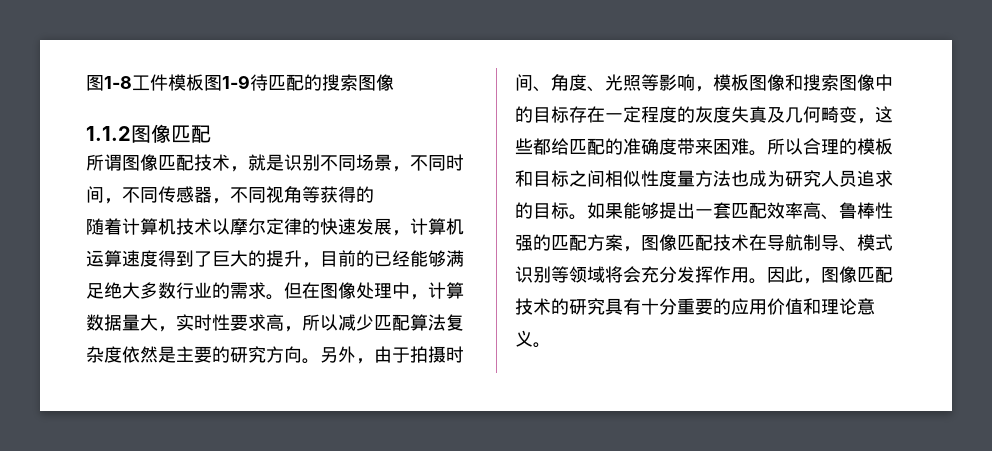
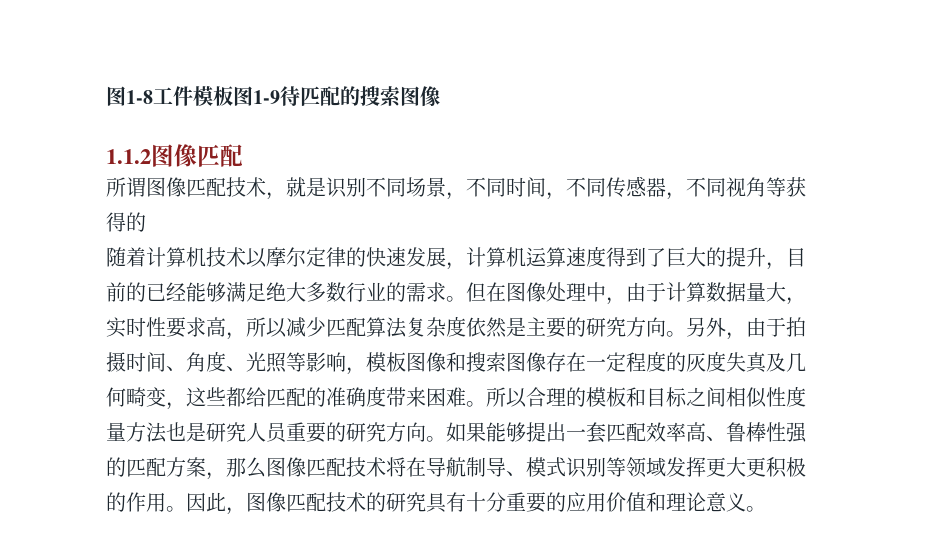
(428, 297) none -> [626,282,666,302] 由于
[875,74,893,91] [515,106,569,123] 中的目标 -> (546, 362) none
[749,170,785,187] 成为 -> [186,422,206,442] 是
[857,170,893,187] [515,202,569,219] 追求的目标 -> [286,422,426,443] 重要的研究方向
[641,234,749,251] 图像匹配技术 -> [226,457,406,478] 那么图像匹配技术将
[605,266,713,283] 将会充分发挥 -> [666,457,806,478] [106,492,126,512] 发挥更大更积极的

